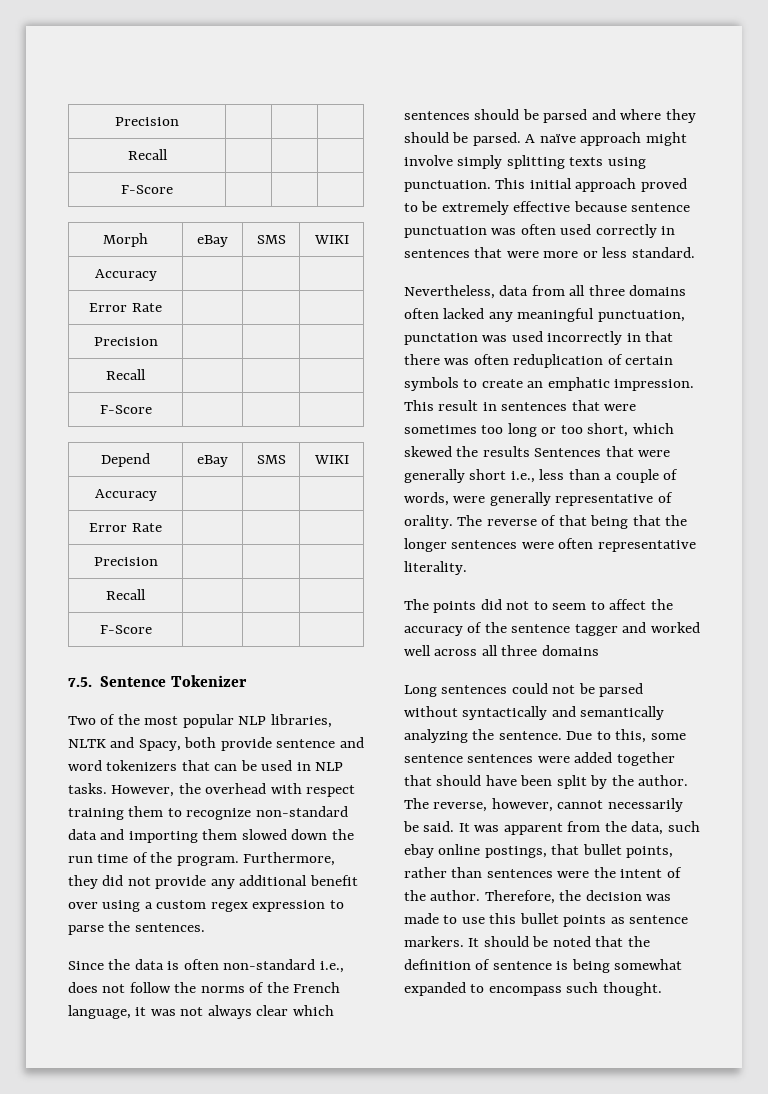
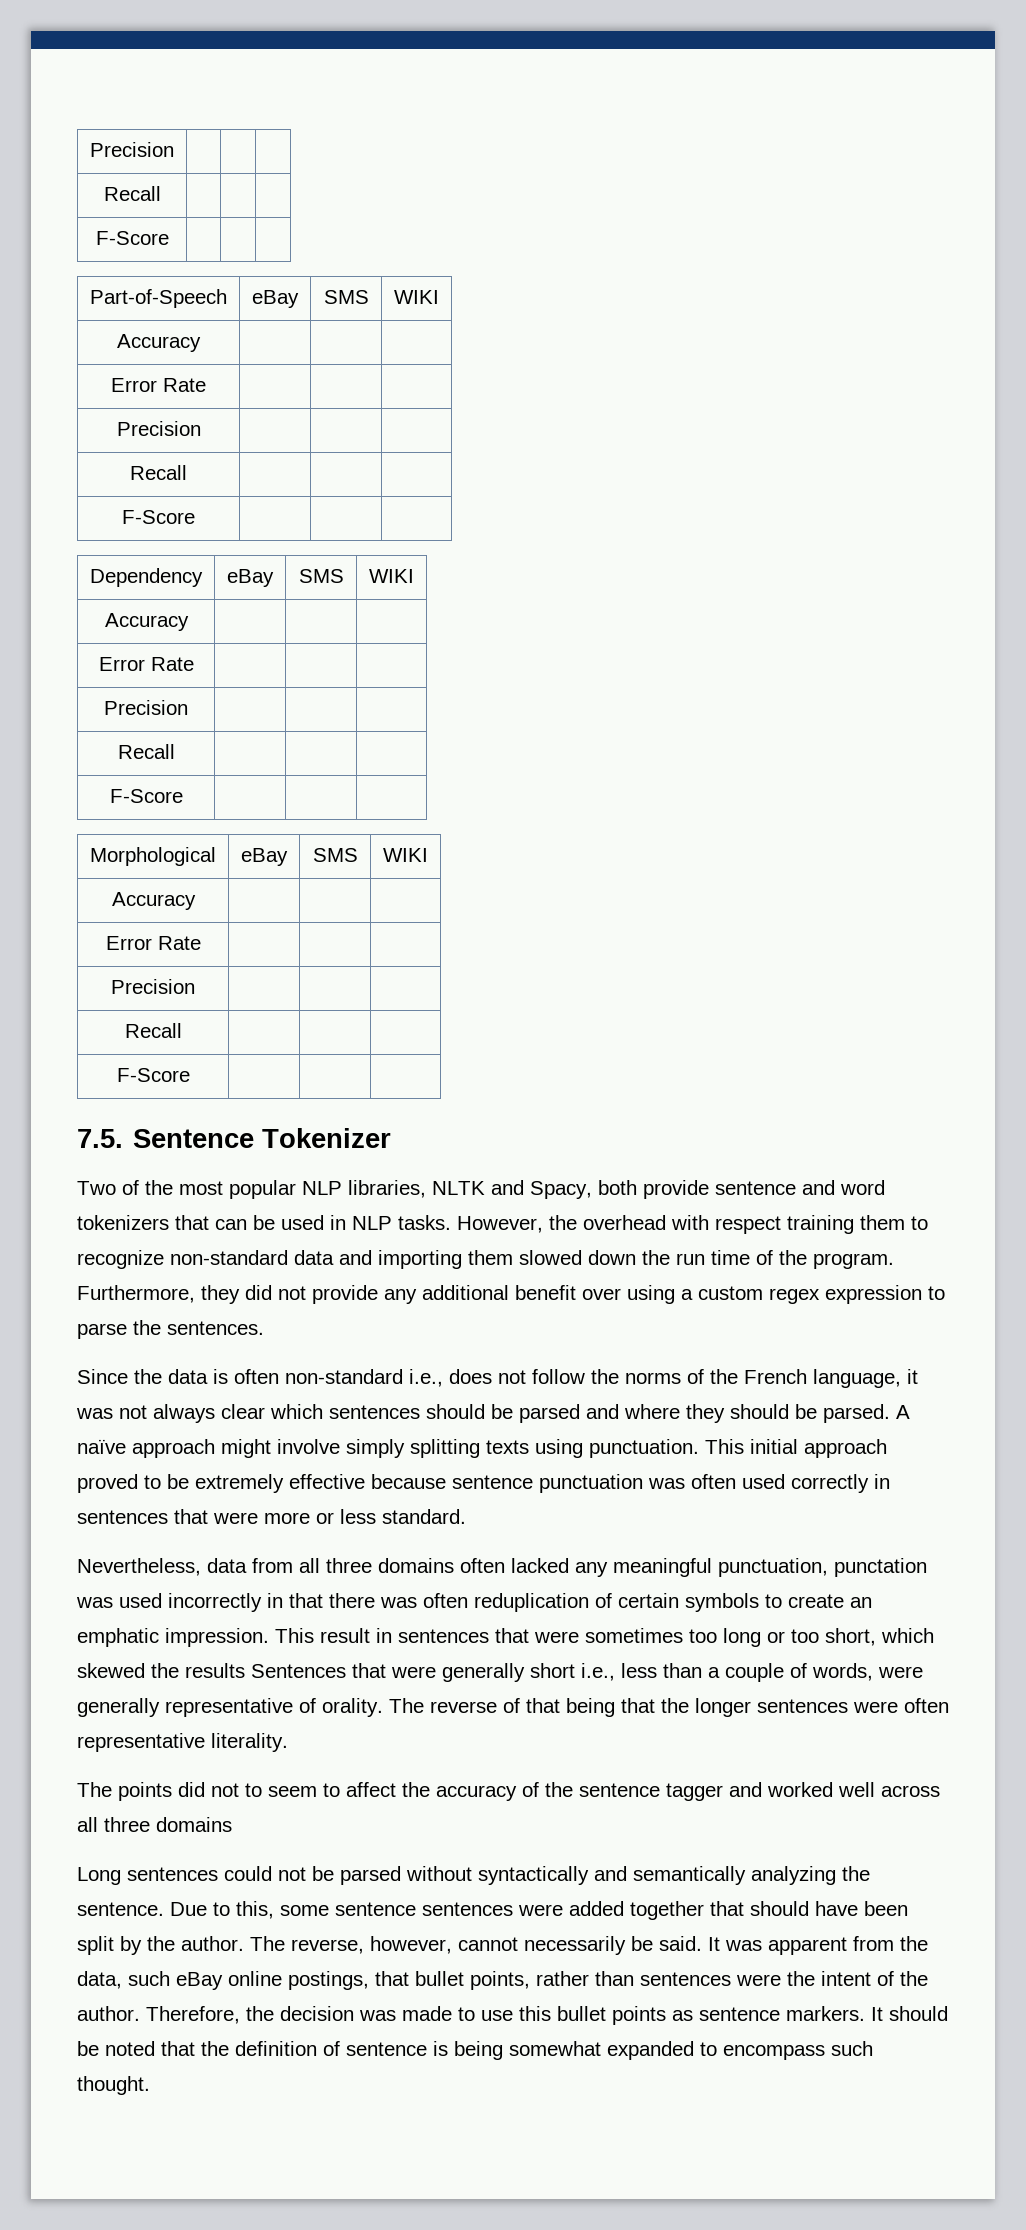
[115,117,179,126] [127,149,168,160] [121,185,173,194] [103,233,148,247] [197,235,228,247] [256,235,286,244] [313,235,349,244] [94,269,157,281] [89,303,162,312] [93,337,158,346] [106,369,146,380] [99,405,152,414] [101,453,150,467] Precision | | | // Recall | | | // F-Score | | | // Morph | eBay | SMS | WIKI // Accuracy | | | // Error Rate | | | // Precision | | | // Recall | | | // F-Score | | | // Depend -> [90,142,174,157] [103,186,161,201] [95,231,169,245] [90,289,227,308] [252,290,299,308] [323,290,369,304] [394,290,439,304] [117,334,201,352] [111,378,206,392] [116,421,201,436] [130,465,187,480] [122,510,195,524] [90,568,203,587] [227,569,274,587] [298,569,344,583] [369,569,414,583] [104,613,189,631] [98,657,194,671] [104,700,188,715] [117,744,175,759] [109,789,183,803] [90,847,216,866] Precision | | | // Recall | | | // F-Score | | | // Part-of-Speech | eBay | SMS | WIKI // Accuracy | | | // Error Rate | | | // Precision | | | // Recall | | | // F-Score | | | // Dependency | eBay | SMS | WIKI // Accuracy | | | // Error Rate | | | // Precision | | | // Recall | | | // F-Score | | | // Morphological
[404,844,434,858] ebay -> [176,1972,223,1990] eBay

